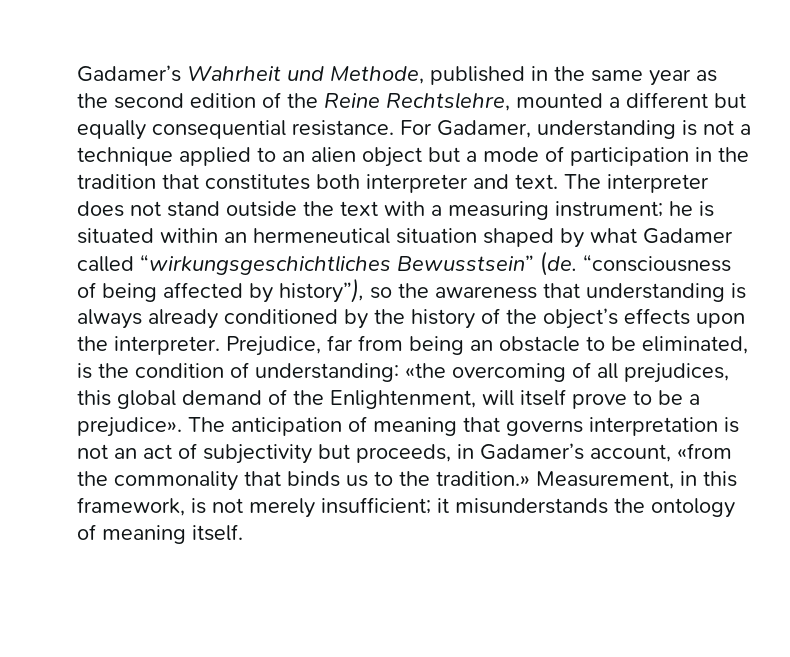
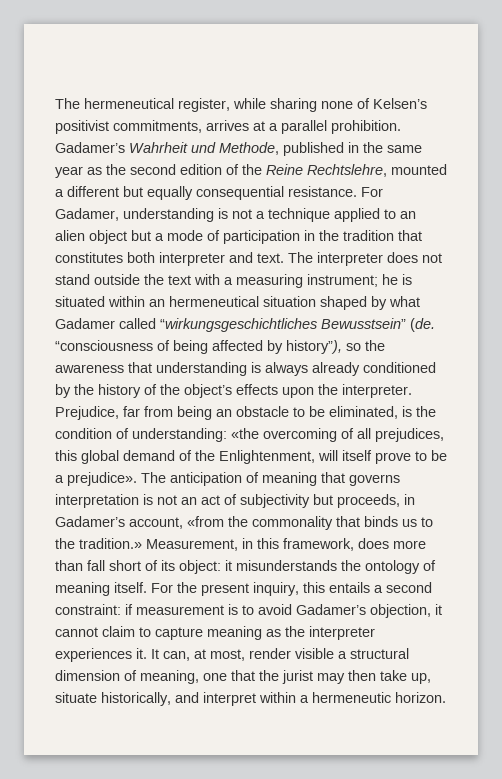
(77, 73) none -> [55,98,427,112] [55,120,401,134] The hermeneutical register, while sharing none of Kelsen’s positivist commitments, arrives at a parallel prohibition.
[191,497,431,518] is not merely insufficient; -> [358,538,426,549] [55,560,221,574] does more than fall short of its object:
(243, 532) none -> [151,582,432,596] [55,604,442,618] [55,626,375,640] [55,648,409,662] [55,670,431,684] [55,692,446,706] For the present inquiry, this entails a second constraint: if measurement is to avoid Gadamer’s objection, it cannot claim to capture meaning as the interpreter experiences it. It can, at most, render visible a structural dimension of meaning, one that the jurist may then take up, situate historically, and interpret within a hermeneutic horizon.

